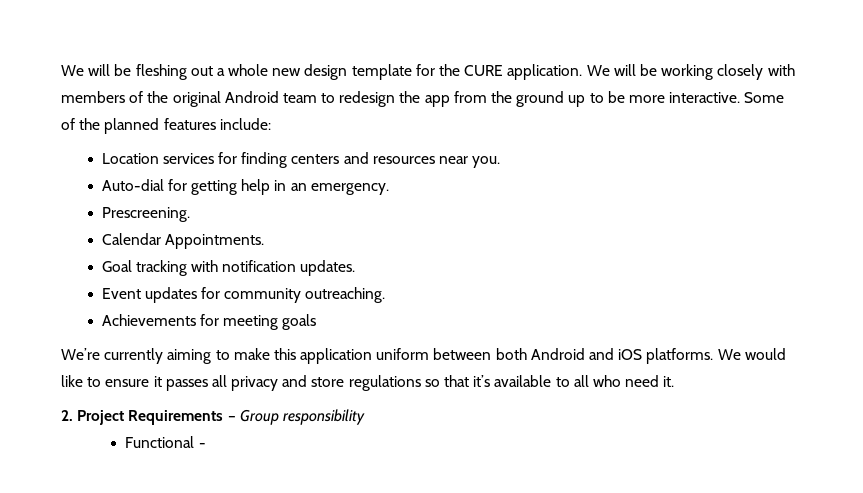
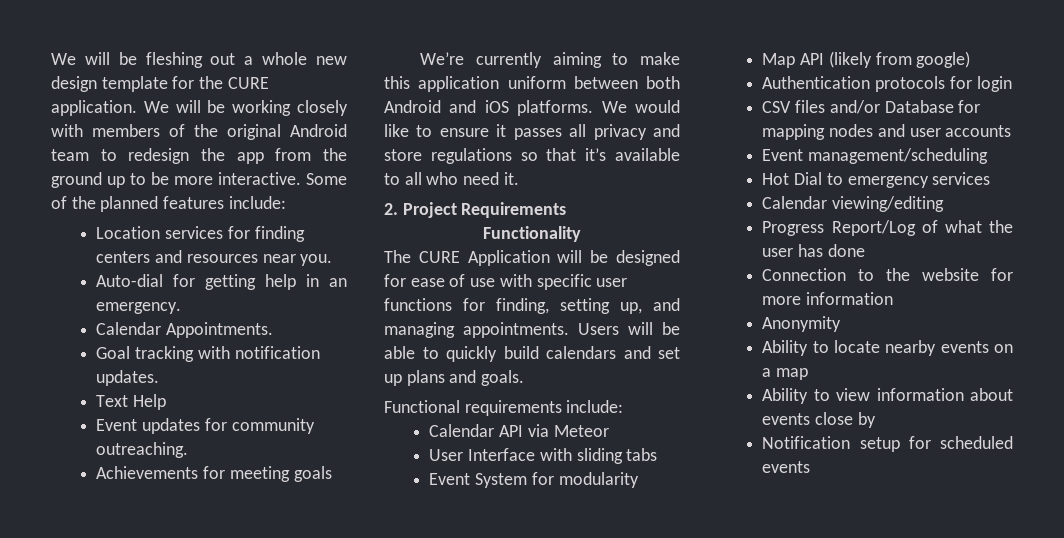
[101,207,190,222] // Prescreening. -> (182, 308) none
(356, 268) none -> [96,394,167,410] // Text Help
[227,409,365,425] [125,436,206,448] – Group responsibility // Functional - -> [483,226,581,242] [384,250,680,266] [384,274,628,290] [384,298,680,314] [384,322,680,338] [384,346,680,362] [384,370,525,386] [384,400,624,416] [429,424,609,437] [429,448,658,464] [429,472,639,488] [762,51,971,68] [762,76,1012,92] [762,100,981,114] [762,124,1012,140] [762,148,989,164] [762,172,991,188] [762,196,945,212] [762,220,1013,236] [762,244,865,257] [762,268,1013,281] [762,292,894,305] [762,316,842,332] [762,340,1013,356] [762,368,809,380] [762,388,1013,404] [762,412,876,428] [762,436,1013,452] [762,461,811,473] // Functionality // The CURE Application will be designed for ease of use with specific user functions for finding, setting up, and managing appointments. Users will be able to quickly build calendars and set up plans and goals. // Functional requirements include: // Calendar API via Meteor // User Interface with sliding tabs // Event System for modularity // Map API (likely from google) // Authentication protocols for login // CSV files and/or Database for mapping nodes and user accounts // Event management/scheduling // Hot Dial to emergency services // Calendar viewing/editing // Progress Report/Log of what the user has done // Connection to the website for more information // Anonymity // Ability to locate nearby events on a map // Ability to view information about events close by // Notification setup for scheduled events

